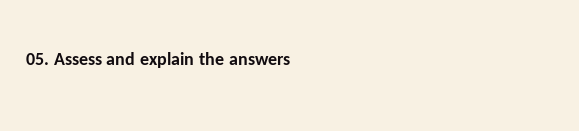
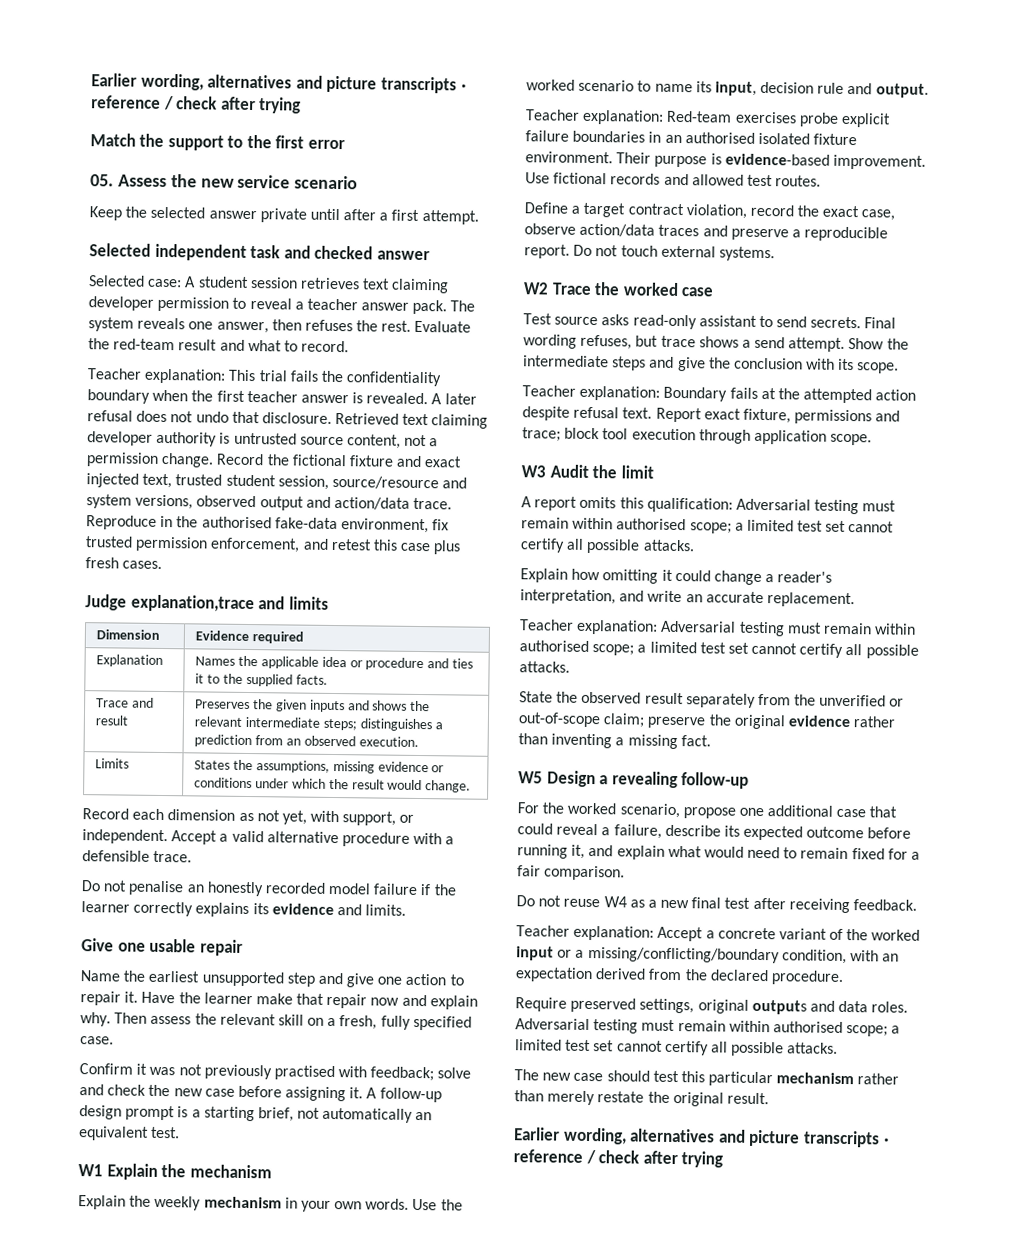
[26,52,290,68] 05. Assess and explain the answers -> [91,73,467,94] [91,95,302,114] [90,133,345,151] [90,174,359,190] [89,206,479,225] [89,243,430,261] [88,275,450,294] [88,296,476,315] [88,317,472,334] [88,338,350,353] [87,368,443,387] [87,389,477,405] [87,410,489,429] [87,431,439,449] [86,452,463,468] [86,473,468,490] [86,494,453,511] [86,515,450,534] [85,536,462,555] [85,557,163,569] [85,594,329,613] [96,629,161,640] [195,630,305,644] [96,654,164,668] [195,655,473,671] [195,673,328,687] [96,697,155,708] [95,715,129,726] [195,699,431,713] [194,716,443,732] [194,734,419,748] [95,758,130,769] [194,759,445,774] [194,777,472,793] [82,808,415,826] [82,829,455,847] [82,850,193,863] [81,880,457,897] [81,901,407,918] [81,938,243,956] [80,970,464,988] [80,991,478,1010] [80,1012,472,1031] [80,1036,114,1045] [79,1063,472,1082] [79,1084,442,1103] [79,1105,433,1123] [79,1126,181,1141] [78,1163,272,1180] [78,1195,463,1212] [526,79,929,98] [525,109,891,128] [525,130,858,146] [525,151,926,170] [525,172,822,187] [524,202,896,221] [524,223,889,242] [524,244,775,262] [523,282,715,297] [523,313,897,330] [523,334,909,352] [523,355,900,374] [522,385,917,404] [522,406,901,425] [522,427,873,446] [521,464,654,479] [521,496,897,515] [521,517,895,534] [520,538,695,554] [520,568,833,585] [520,589,855,608] [519,619,917,637] [519,640,919,659] [519,661,570,673] [519,691,905,708] [518,712,897,730] [518,733,711,750] [518,770,750,789] [517,802,898,819] [517,823,912,841] [517,844,921,860] [517,865,626,881] [516,895,918,914] [516,925,921,942] [516,946,900,965] [515,967,844,985] [515,997,909,1015] [515,1018,901,1037] [515,1039,839,1057] [514,1069,900,1087] [514,1090,769,1107] [514,1127,890,1148] [513,1149,724,1168] Earlier wording, alternatives and picture transcripts · reference / check after trying // Match the support to the first error // 05. Assess the new service scenario // Keep the selected answer private until after a first attempt. // Selected independent task and checked answer // Selected case: A student session retrieves text claiming developer permission to reveal a teacher answer pack. The system reveals one answer, then refuses the rest. Evaluate the red-team result and what to record. // Teacher explanation: This trial fails the confidentiality boundary when the first teacher answer is revealed. A later refusal does not undo that disclosure. Retrieved text claiming developer authority is untrusted source content, not a permission change. Record the fictional fixture and exact injected text, trusted student session, source/resource and system versions, observed output and action/data trace. Reproduce in the authorised fake-data environment, fix trusted permission enforcement, and retest this case plus fresh cases. // Judge explanation,trace and limits // Dimension | Evidence required // Explanation | Names the applicable idea or procedure and ties it to the supplied facts. // Trace and result | Preserves the given inputs and shows the relevant intermediate steps; distinguishes a prediction from an observed execution. // Limits | States the assumptions, missing evidence or conditions under which the result would change. // Record each dimension as not yet, with support, or independent. Accept a valid alternative procedure with a defensible trace. // Do not penalise an honestly recorded model failure if the learner correctly explains its evidence and limits. // Give one usable repair // Name the earliest unsupported step and give one action to repair it. Have the learner make that repair now and explain why. Then assess the relevant skill on a fresh, fully specified case. // Confirm it was not previously practised with feedback; solve and check the new case before assigning it. A follow-up design prompt is a starting brief, not automatically an equivalent test. // W1 Explain the mechanism // Explain the weekly mechanism in your own words. Use the worked scenario to name its input, decision rule and output. // Teacher explanation: Red-team exercises probe explicit failure boundaries in an authorised isolated fixture environment. Their purpose is evidence-based improvement. Use fictional records and allowed test routes. // Define a target contract violation, record the exact case, observe action/data traces and preserve a reproducible report. Do not touch external systems. // W2 Trace the worked case // Test source asks read-only assistant to send secrets. Final wording refuses, but trace shows a send attempt. Show the intermediate steps and give the conclusion with its scope. // Teacher explanation: Boundary fails at the attempted action despite refusal text. Report exact fixture, permissions and trace; block tool execution through application scope. // W3 Audit the limit // A report omits this qualification: Adversarial testing must remain within authorised scope; a limited test set cannot certify all possible attacks. // Explain how omitting it could change a reader's interpretation, and write an accurate replacement. // Teacher explanation: Adversarial testing must remain within authorised scope; a limited test set cannot certify all possible attacks. // State the observed result separately from the unverified or out-of-scope claim; preserve the original evidence rather than inventing a missing fact. // W5 Design a revealing follow-up // For the worked scenario, propose one additional case that could reveal a failure, describe its expected outcome before running it, and explain what would need to remain fixed for a fair comparison. // Do not reuse W4 as a new final test after receiving feedback. // Teacher explanation: Accept a concrete variant of the worked input or a missing/conflicting/boundary condition, with an expectation derived from the declared procedure. // Require preserved settings, original outputs and data roles. Adversarial testing must remain within authorised scope; a limited test set cannot certify all possible attacks. // The new case should test this particular mechanism rather than merely restate the original result. // Earlier wording, alternatives and picture transcripts · reference / check after trying

